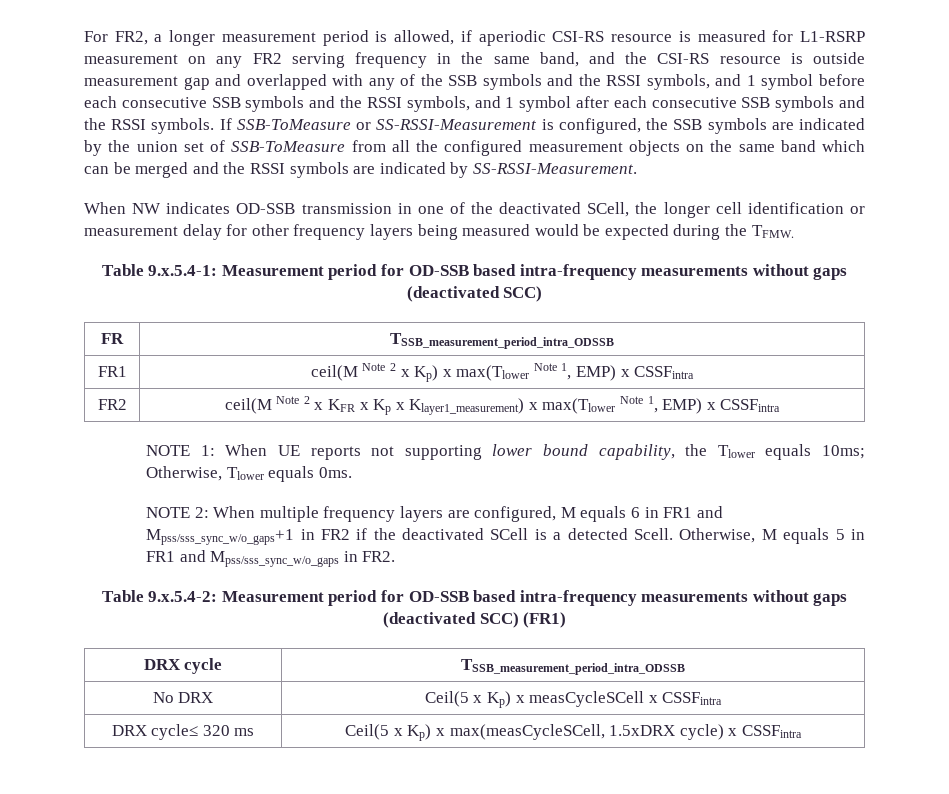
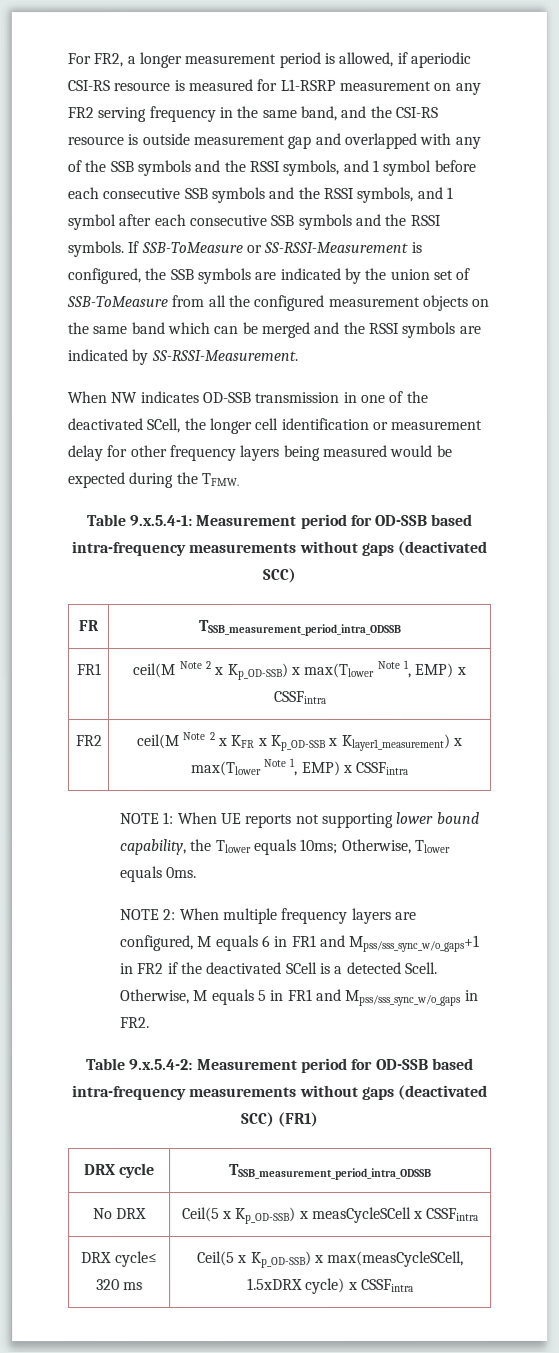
[414,365,439,382] Kp) -> [226,662,289,681] Kp_OD-SSB)
[373,399,392,415] Kp -> [270,734,327,752] Kp_OD-SSB
[486,691,511,708] Kp) -> [235,1206,297,1225] Kp_OD-SSB)
[407,724,432,741] Kp) -> [250,1250,312,1269] Kp_OD-SSB)

